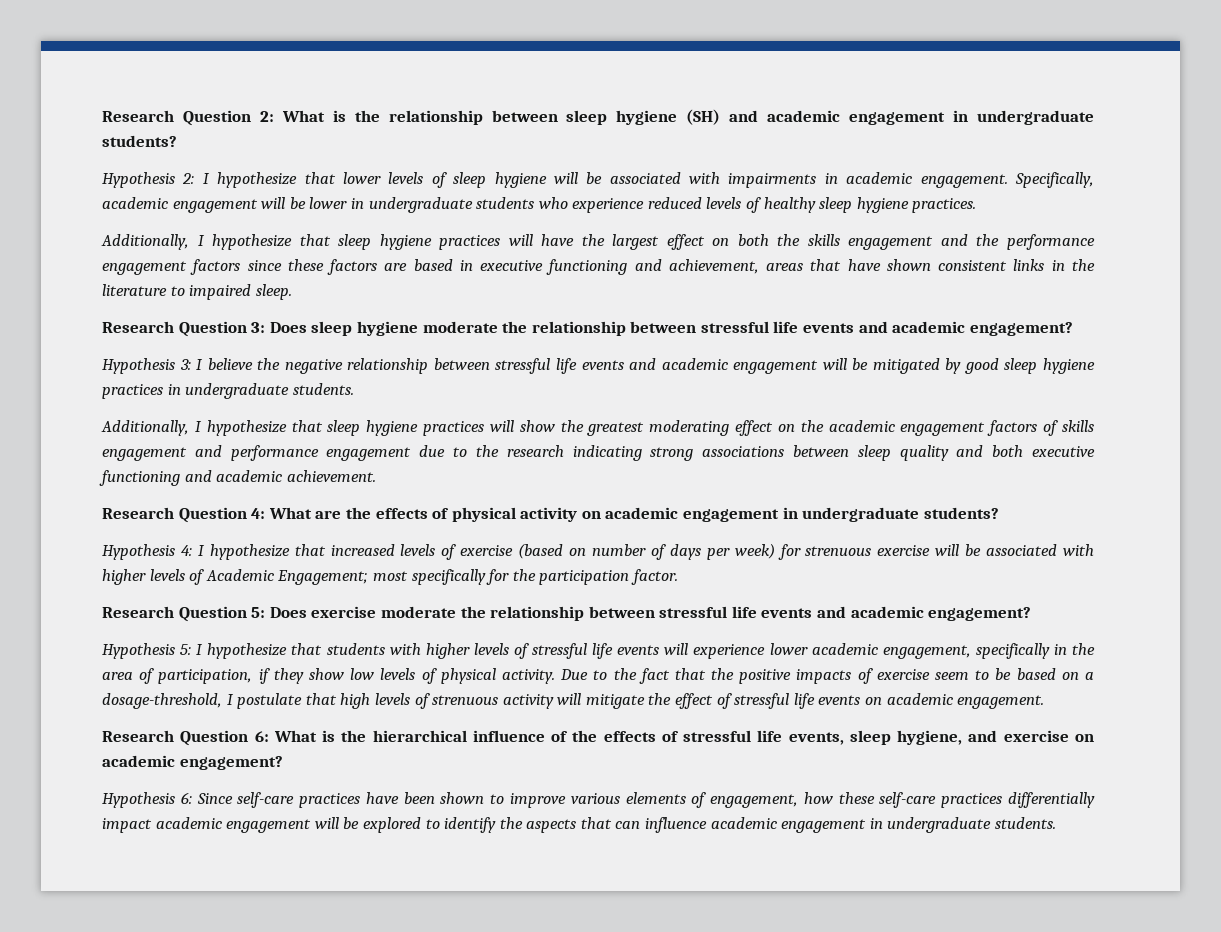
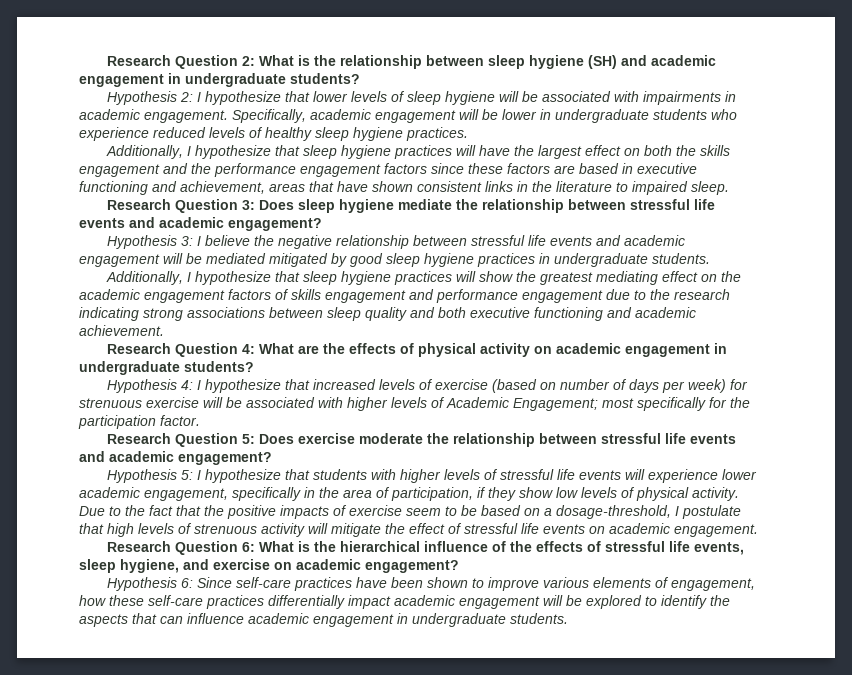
[422,321,498,333] moderate -> [398,199,453,210] mediate
(869, 364) none -> [206,253,266,264] mediated
[649,420,730,436] moderating -> [596,271,659,285] mediating

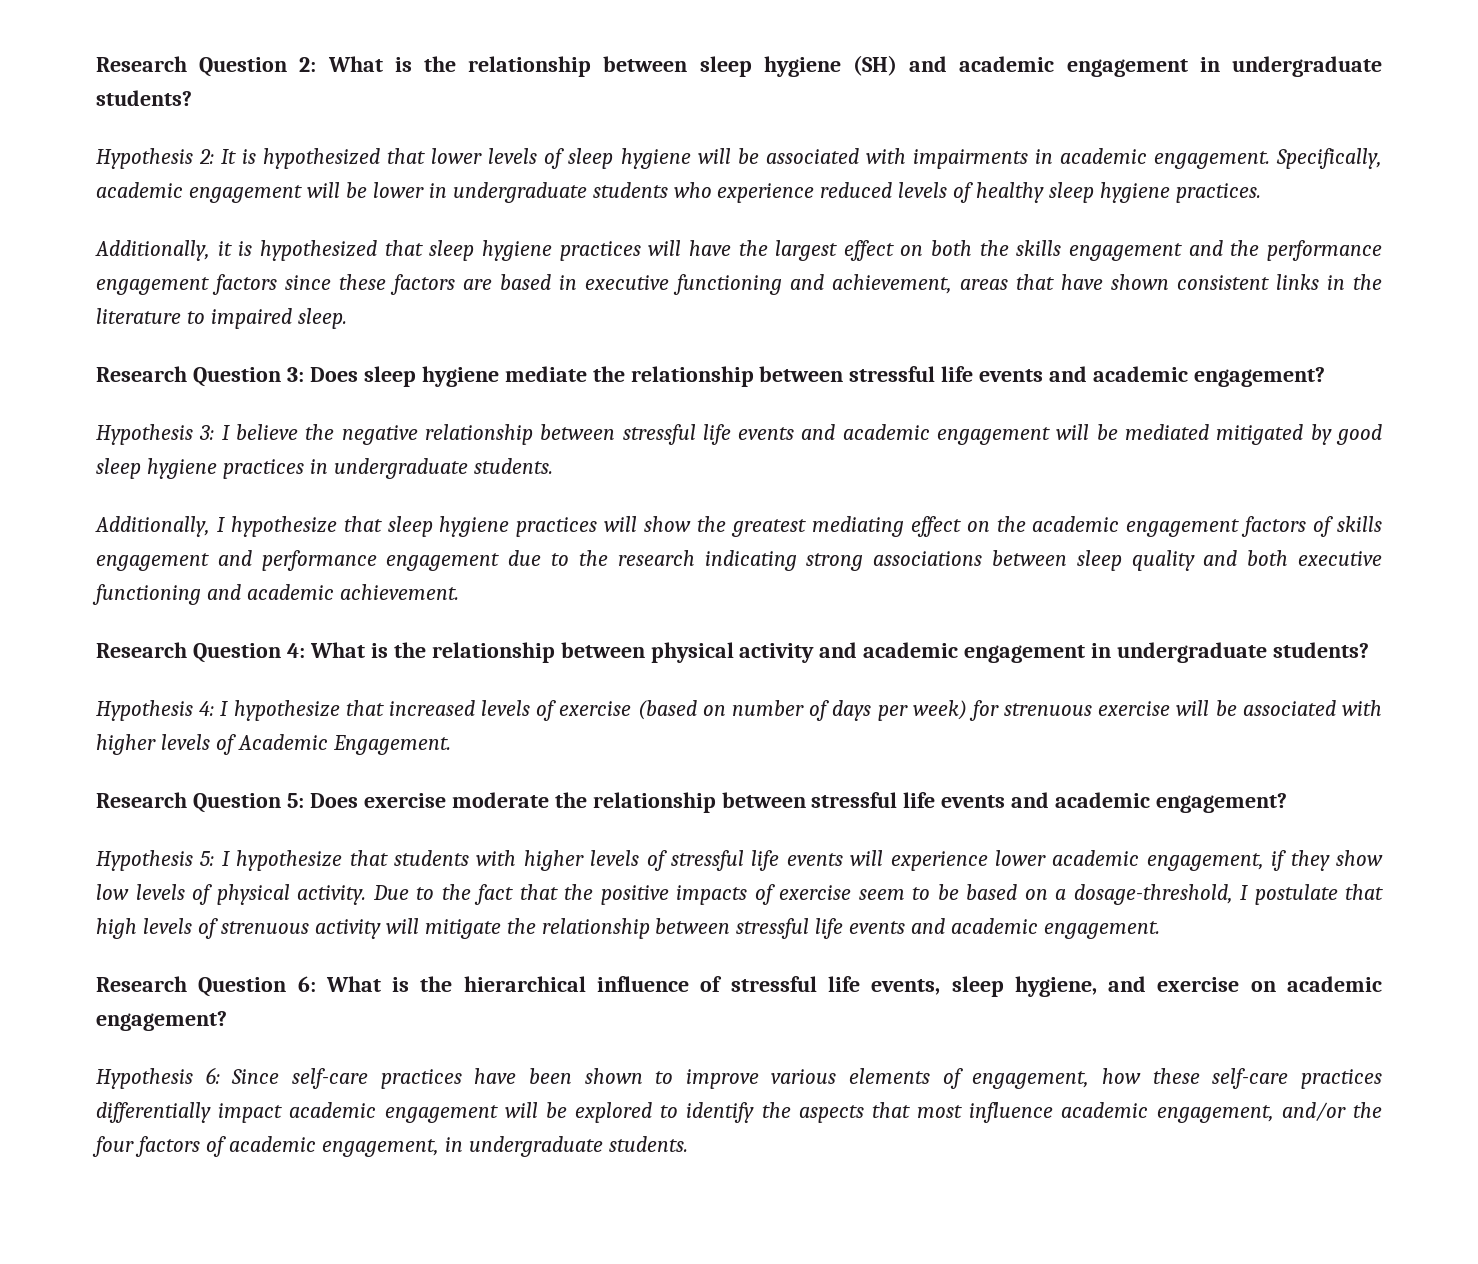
[197,91,282,105] I hypothesize -> [221,148,381,169] It is hypothesized
[187,145,272,159] I hypothesize -> [217,240,377,261] it is hypothesized
[298,343,415,354] are the effects of -> [370,642,645,663] is the relationship between
[534,346,553,354] on -> [819,642,858,658] and
[513,397,750,411] [78,415,200,429] Engagement; most specifically for the participation factor. -> [332,735,451,755] Engagement.
[232,487,473,501] specifically in the area of participation, -> (1264, 862) none
[409,523,605,534] effect of stressful life events on -> [541,918,946,939] relationship between stressful life events and
[510,541,602,552] the effects of -> (723, 984) none
[160,616,183,624] can -> [917,1105,963,1118] most
[313,614,394,627] engagement -> [1156,1102,1382,1123] [92,1136,439,1157] engagement, and/or the four factors of academic engagement,

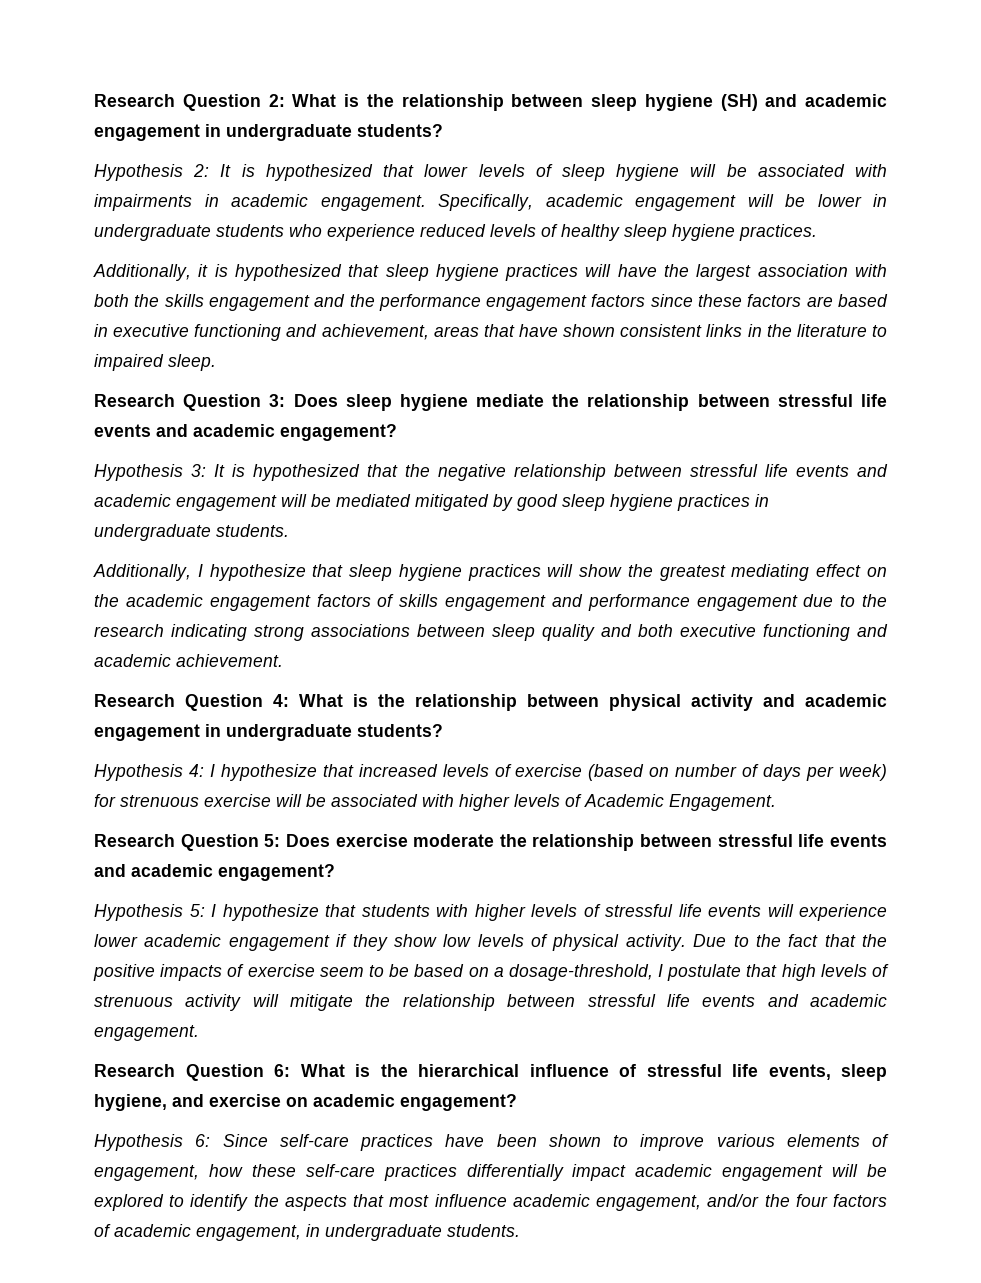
[843,240,924,261] effect on -> [757,264,887,277] association with
[221,424,298,440] I believe -> [214,464,398,481] It is hypothesized that
[1146,853,1264,871] engagement, -> [228,935,330,951] engagement

